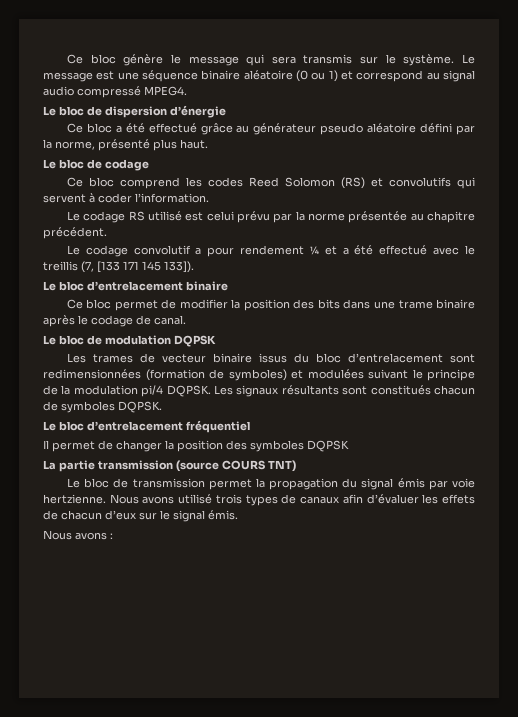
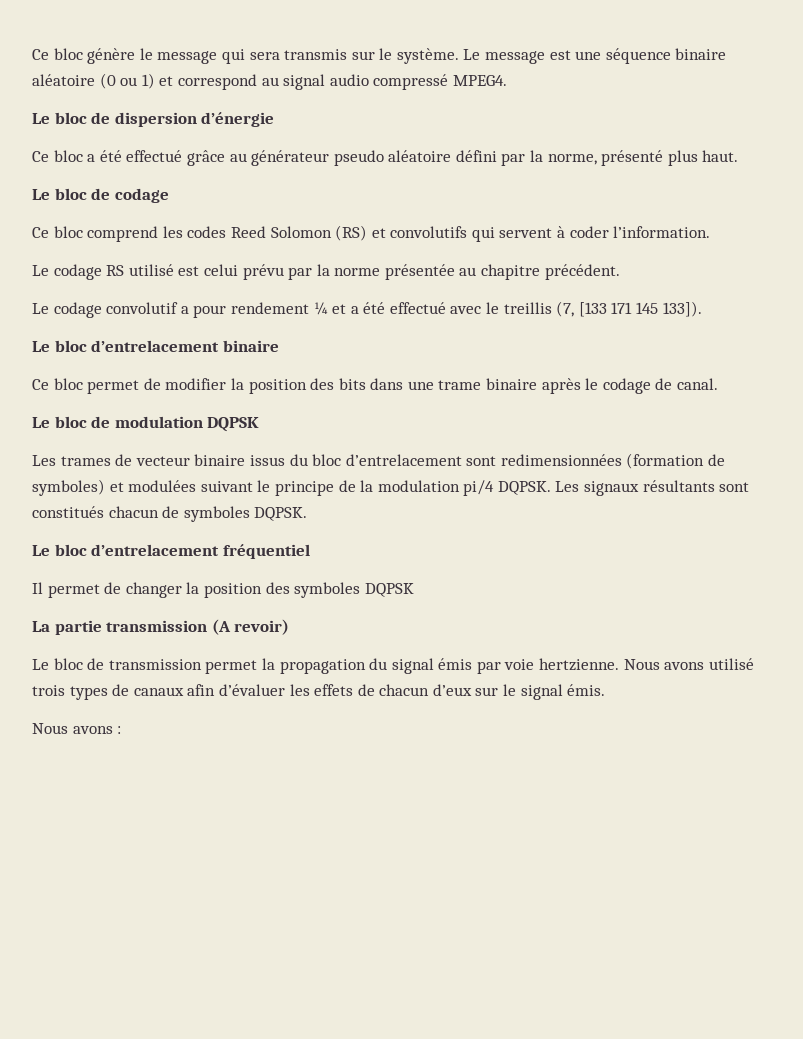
[176,460,296,472] (source COURS TNT) -> [211,619,290,635] (A revoir)

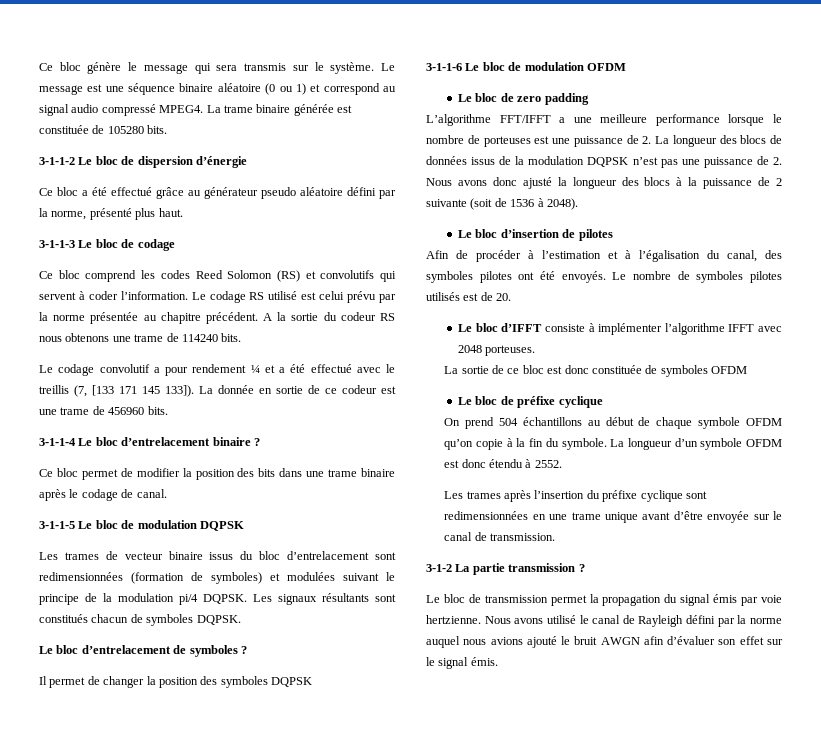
(507, 80) // -> [206,104,352,116] [39,125,168,134] [39,157,75,165] La trame binaire générée est constituée de 105280 bits. // 3-1-1-2
(739, 156) none -> [39,240,75,248] 3-1-1-3
(711, 232) // -> (188, 295) none
(620, 272) none -> [263,312,396,321] [39,333,242,342] A la sortie du codeur RS nous obtenons une trame de 114240 bits.
(702, 309) // -> [199,385,396,394] [39,406,168,415] [39,438,76,446] La donnée en sortie de ce codeur est une trame de 456960 bits. // 3-1-1-4
(279, 346) none -> [253,438,260,446] ?
(719, 384) none -> [39,521,75,529] 3-1-1-5
[222,544,310,559] fréquentiel -> [173,645,247,657] de symboles ?
(414, 590) none -> [426,62,626,71] [458,93,589,105] [426,114,782,126] [426,135,782,147] [426,156,782,168] [426,177,782,189] [426,198,578,210] [458,229,613,241] [426,250,782,262] [426,271,782,283] [426,292,512,301] [458,323,782,335] [458,345,536,356] [444,365,748,377] [458,396,603,408] [444,417,782,429] [444,438,782,450] [444,459,562,468] [444,490,707,502] [444,511,782,523] [444,532,556,541] [426,564,452,572] 3-1-1-6 Le bloc de modulation OFDM // Le bloc de zero padding // L’algorithme FFT/IFFT a une meilleure performance lorsque le nombre de porteuses est une puissance de 2. La longueur des blocs de données issus de la modulation DQPSK n’est pas une puissance de 2. Nous avons donc ajusté la longueur des blocs à la puissance de 2 suivante (soit de 1536 à 2048). // Le bloc d’insertion de pilotes // Afin de procéder à l’estimation et à l’égalisation du canal, des symboles pilotes ont été envoyés. Le nombre de symboles pilotes utilisés est de 20. // Le bloc d’IFFT consiste à implémenter l’algorithme IFFT avec 2048 porteuses. // La sortie de ce bloc est donc constituée de symboles OFDM // Le bloc de préfixe cyclique // On prend 504 échantillons au début de chaque symbole OFDM qu’on copie à la fin du symbole. La longueur d’un symbole OFDM est donc étendu à 2552. // Les trames après l’insertion du préfixe cyclique sont redimensionnées en une trame unique avant d’être envoyée sur le canal de transmission. // 3-1-2
[211,619,290,635] (A revoir) -> [578,564,585,572] ?
[32,684,472,700] trois types de canaux afin d’évaluer les effets de chacun d’eux -> [579,615,782,627] [426,636,764,648] le canal de Rayleigh défini par la norme auquel nous avions ajouté le bruit AWGN afin d’évaluer son effet
[32,723,122,734] // Nous avons : -> (498, 661) none

